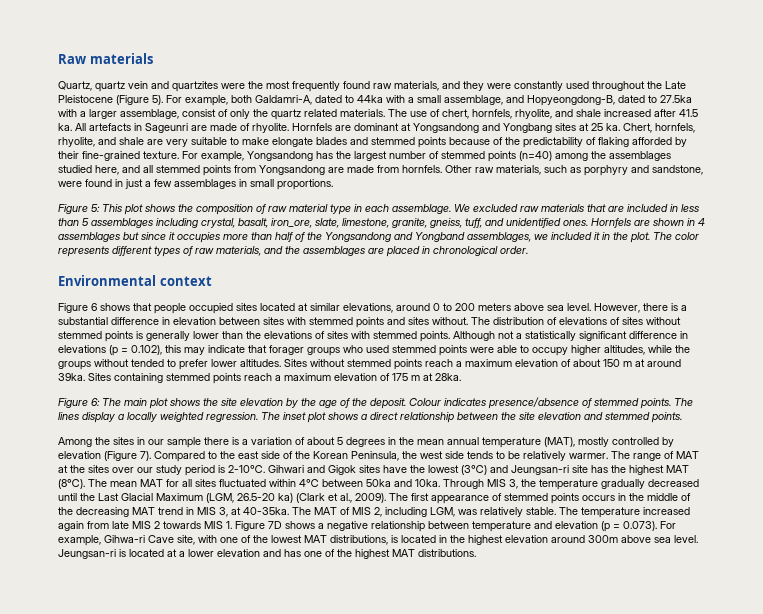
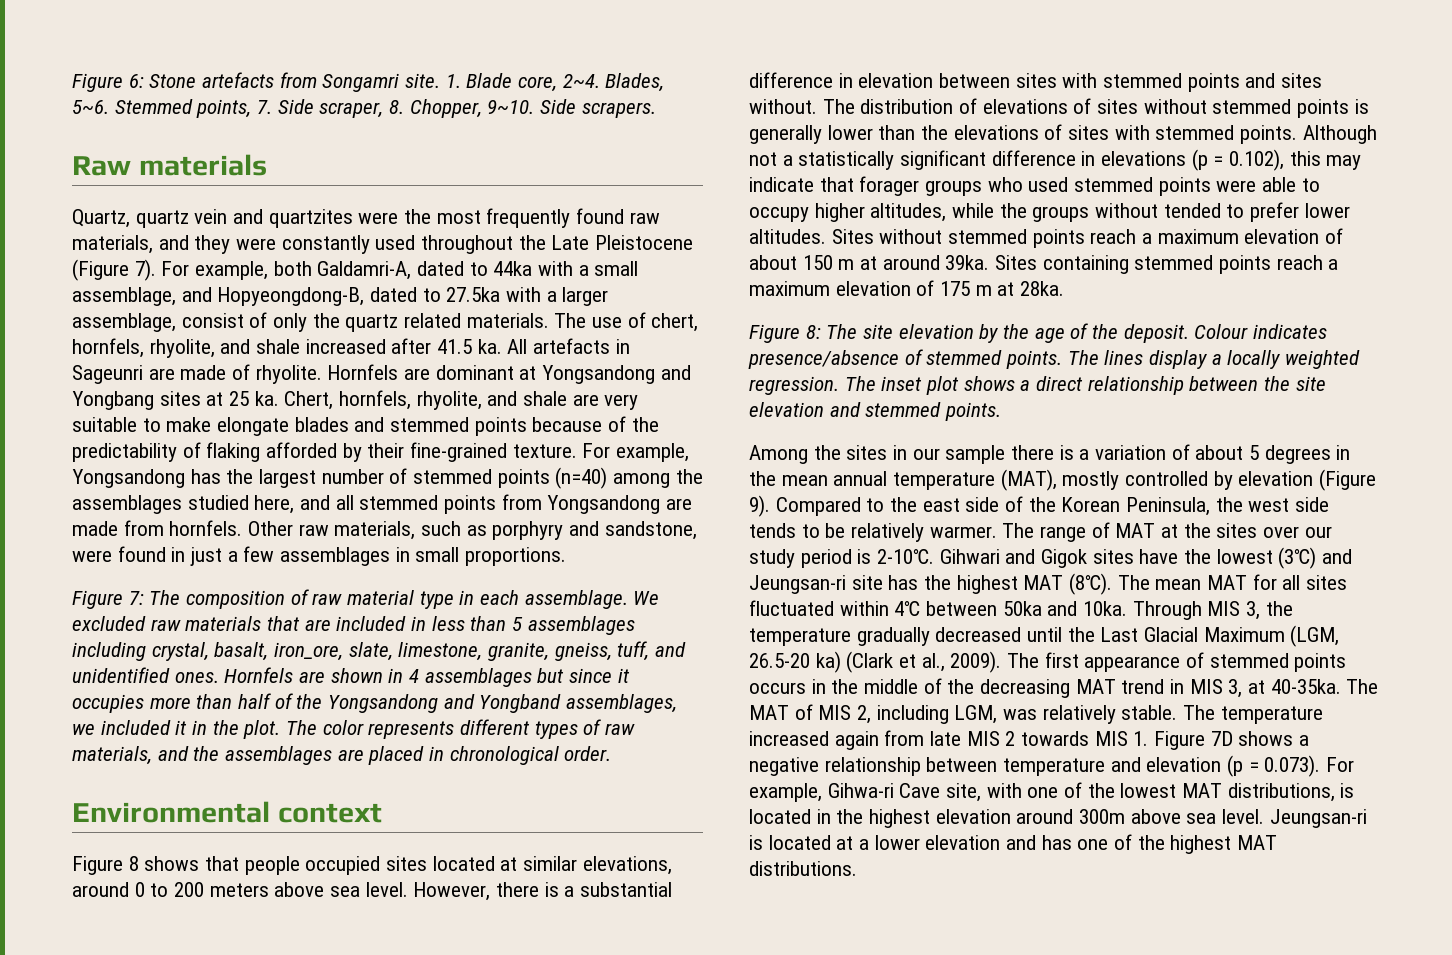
(58, 59) none -> [72,72,665,92] [72,99,656,118] Figure 6: Stone artefacts from Songamri site. 1. Blade core, 2~4. Blades, 5~6. Stemmed points, 7. Side scraper, 8. Chopper, 9~10. Side scrapers. //
[152,95,163,105] 5). -> [134,259,156,281] 7).
[91,204,193,215] 5: This plot shows the -> [128,590,181,605] 7: The
[91,303,97,311] 6 -> [128,856,139,871] 8
[91,398,218,409] 6: The main plot shows the -> [805,324,858,339] 8: The
[140,451,151,461] 7). -> [749,495,770,517] 9).

